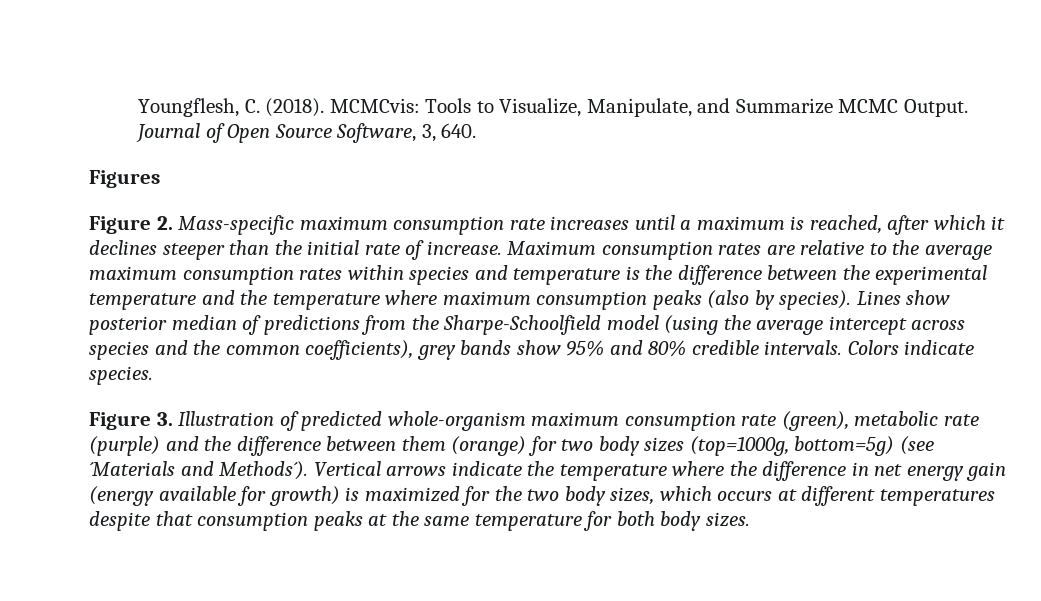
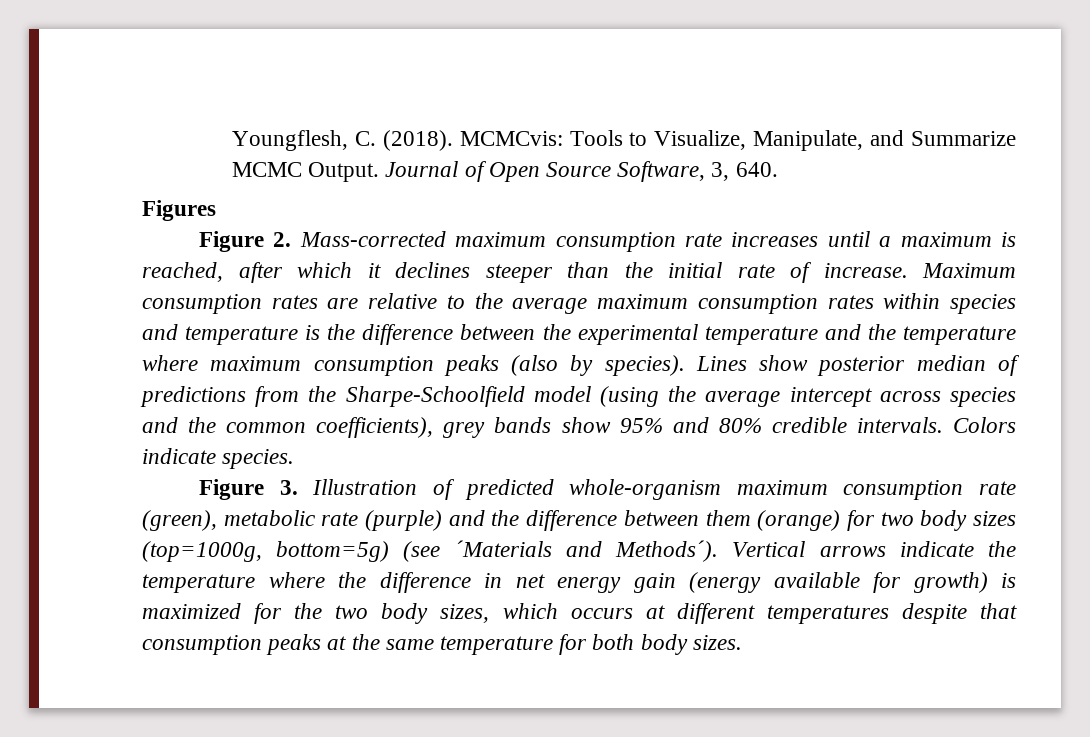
[178,215,295,235] Mass-specific -> [299,231,446,247] Mass-corrected

